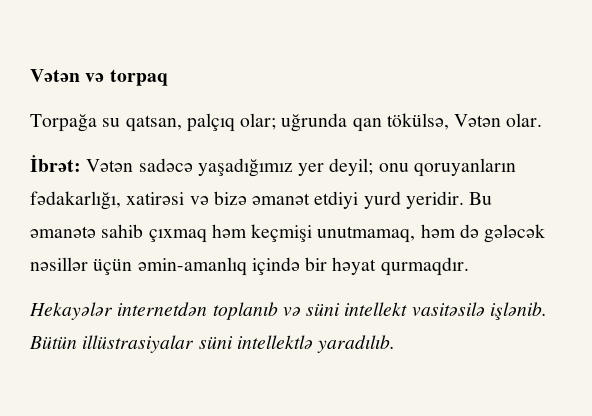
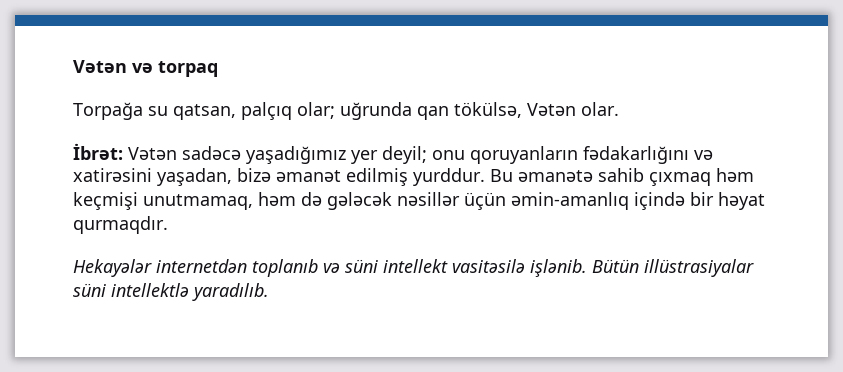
[30,191,464,210] fədakarlığı, xatirəsi və bizə əmanət etdiyi yurd yeridir. -> [583,146,713,164] [73,168,485,186] fədakarlığını və xatirəsini yaşadan, bizə əmanət edilmiş yurddur.

